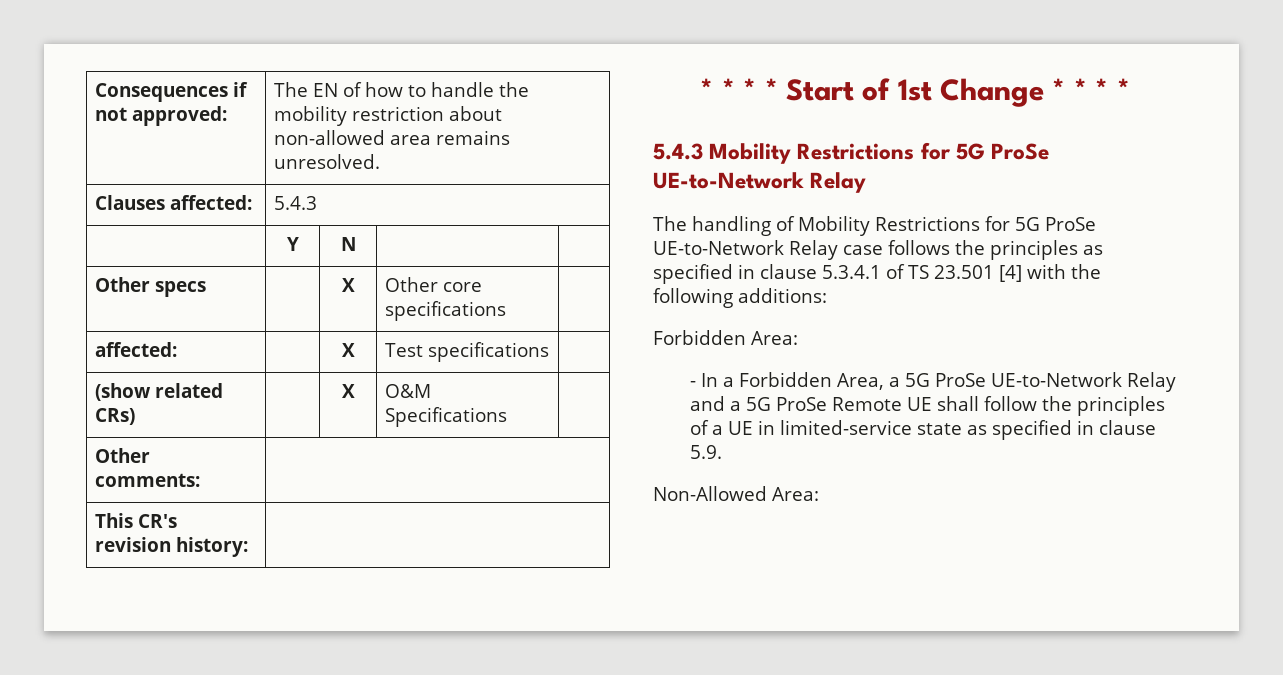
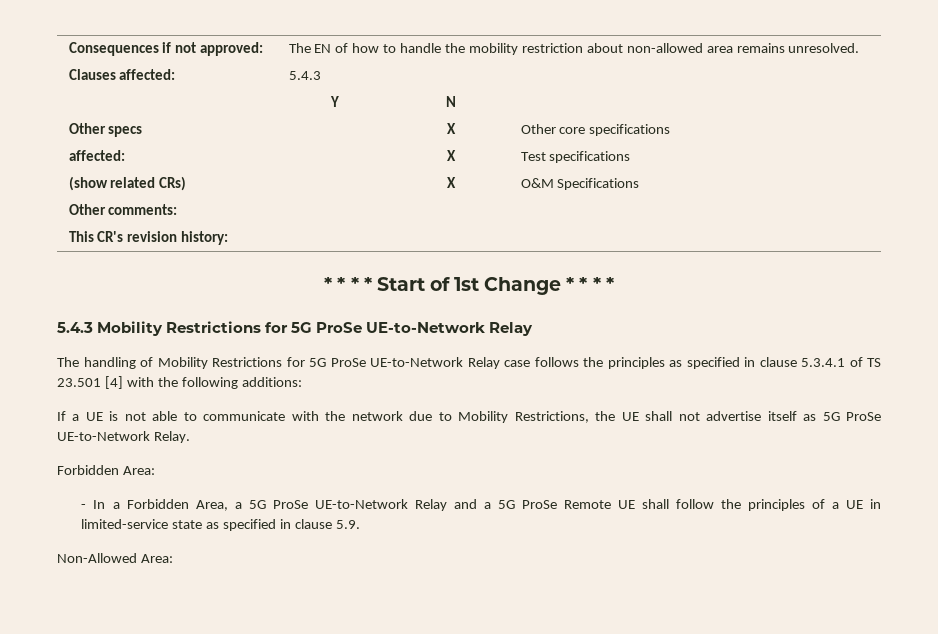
(827, 295) none -> [57,411,882,423] [57,431,190,443] // If a UE is not able to communicate with the network due to Mobility Restrictions, the UE shall not advertise itself as 5G ProSe UE-to-Network Relay.

